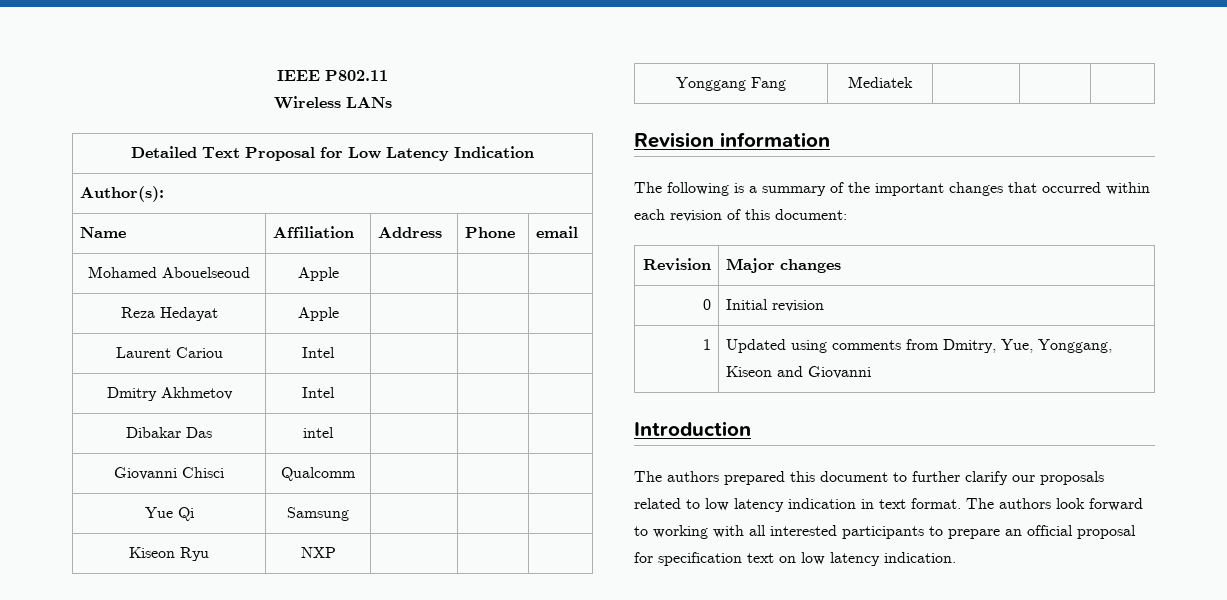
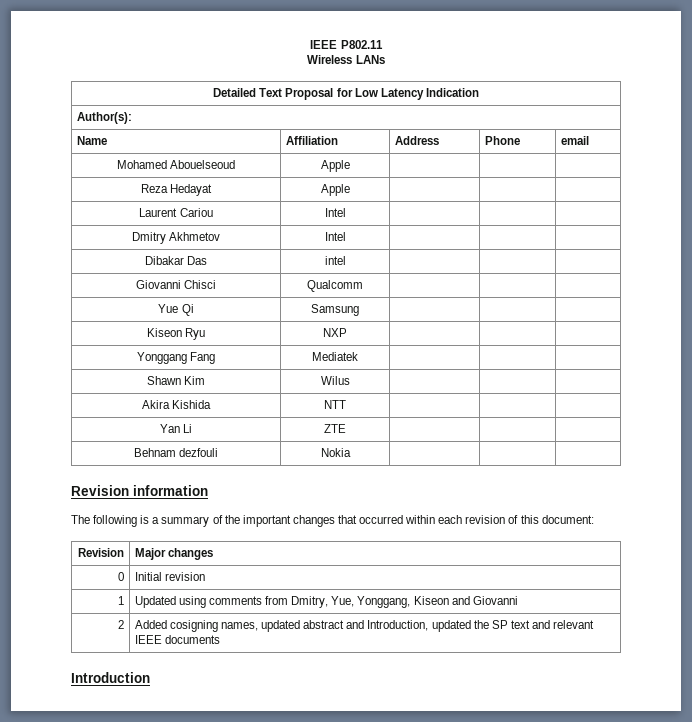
(913, 82) none -> [146,376,206,385] [320,376,350,385] [141,400,212,409] [324,400,346,409] [159,424,193,433] [324,424,346,433] [133,448,219,457] [320,448,351,457] // Shawn Kim | Wilus | | | // Akira Kishida | NTT | | | // Yan Li | ZTE | | | // Behnam dezfouli | Nokia | | |
[634,421,751,436] [634,471,1104,485] [634,498,1143,512] [634,525,1136,539] [634,552,956,566] // Introduction // The authors prepared this document to further clarify our proposals related to low latency indication in text format. The authors look forward to working with all interested participants to prepare an official proposal for specification text on low latency indication. -> [118,620,125,629] [134,620,595,632] [134,635,220,644] [71,672,150,683] // 2 | Added cosigning names, updated abstract and Introduction, updated the SP text and relevant IEEE documents // Introduction

